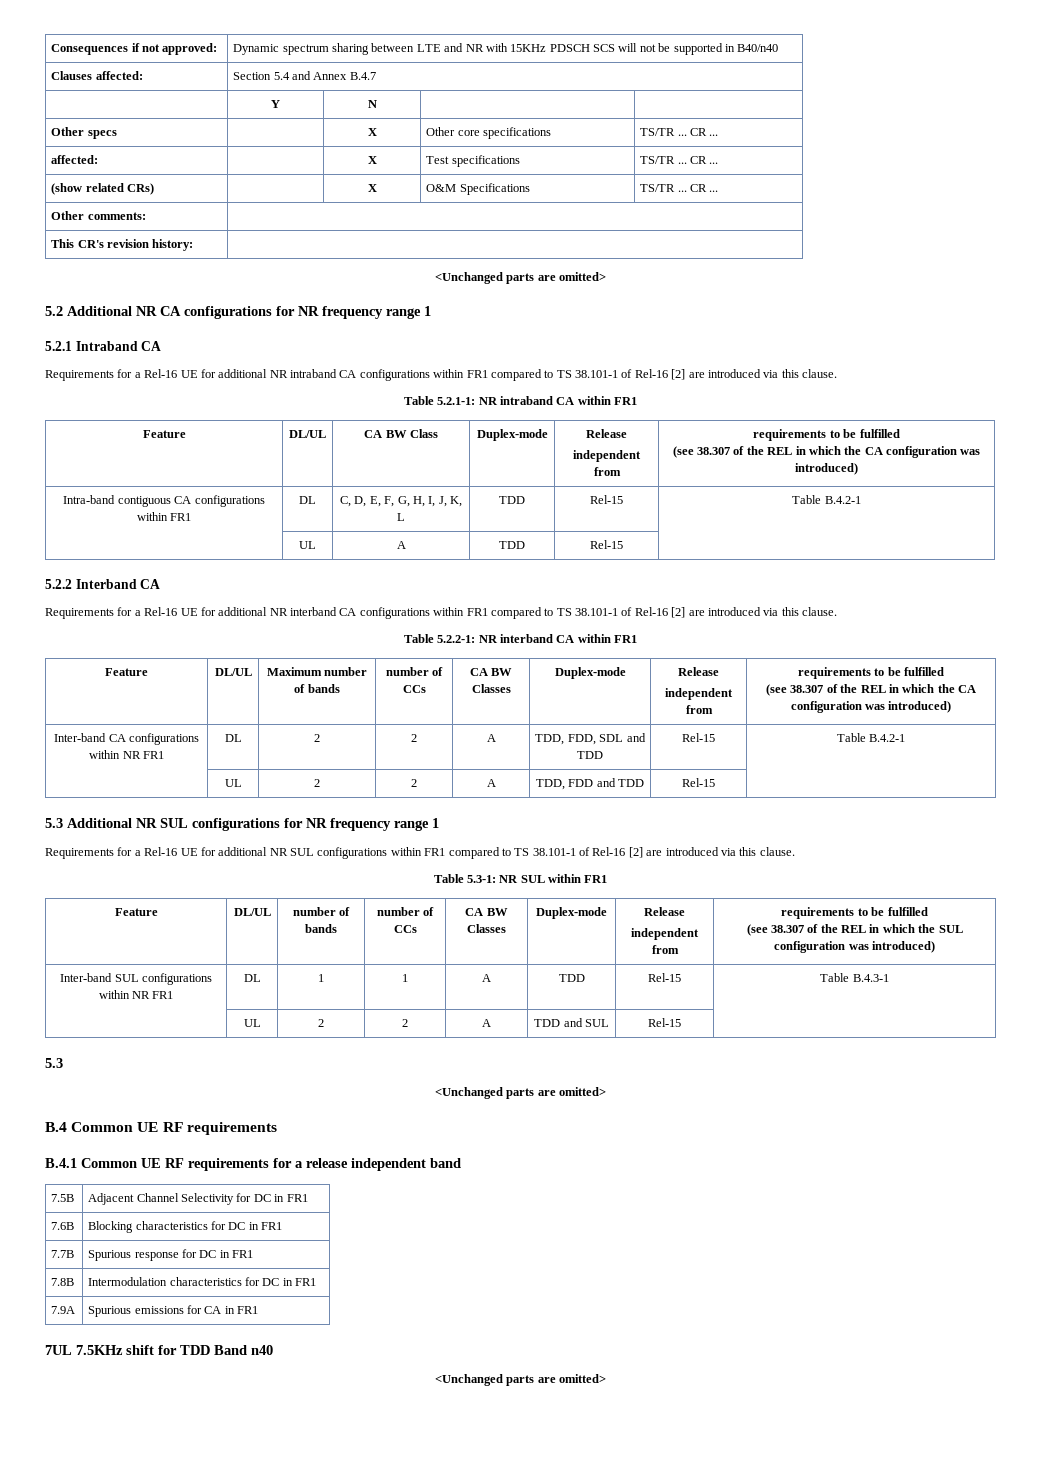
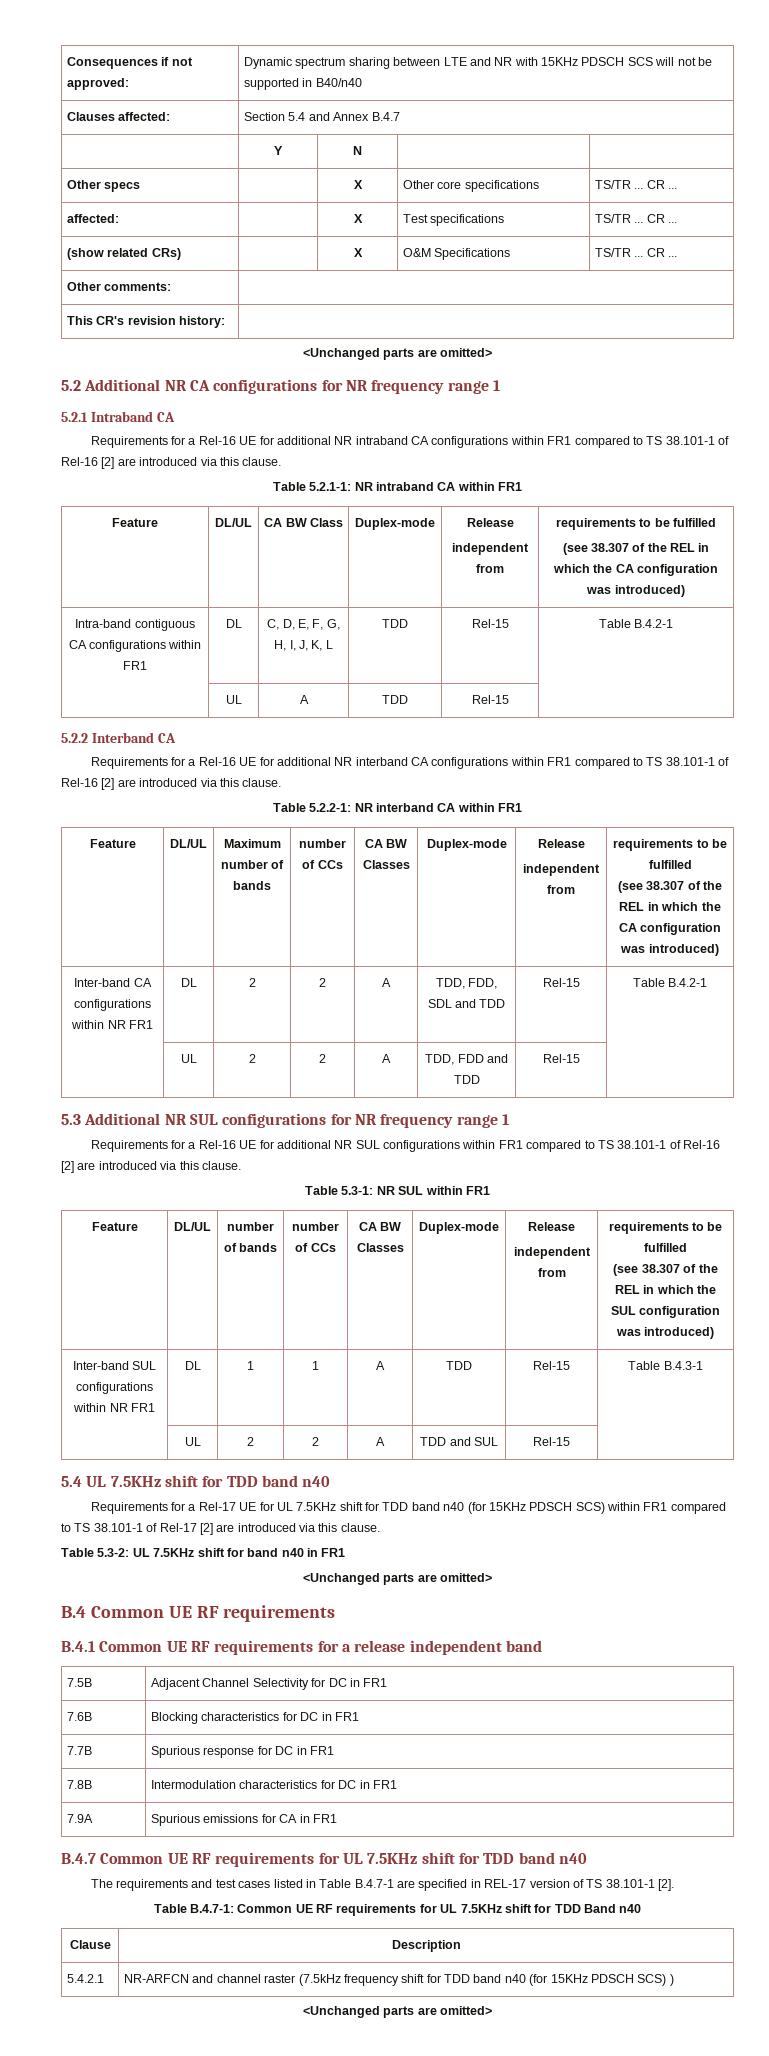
[45,1058,63,1068] 5.3 -> [61,1475,331,1487] [90,1502,726,1514] [61,1523,380,1535] [61,1548,346,1557] 5.4 UL 7.5KHz shift for TDD band n40 // Requirements for a Rel-17 UE for UL 7.5KHz shift for TDD band n40 (for 15KHz PDSCH SCS) within FR1 compared to TS 38.101-1 of Rel-17 [2] are introduced via this clause. // Table 5.3-2: UL 7.5KHz shift for band n40 in FR1
[45,1345,72,1355] 7UL -> [61,1852,587,1867] [90,1879,675,1891] [153,1904,458,1916] B.4.7 Common UE RF requirements for UL 7.5KHz shift for TDD band n40 // The requirements and test cases listed in Table B.4.7-1 are specified in REL-17 version of TS 38.101-1 [2]. // Table B.4.7-1: Common UE RF requirements for UL
(273, 1350) none -> [69,1940,111,1949] [391,1940,461,1952] [67,1974,105,1983] [124,1974,674,1986] // Clause | Description // 5.4.2.1 | NR-ARFCN and channel raster (7.5kHz frequency shift for TDD band n40 (for 15KHz PDSCH SCS) )

